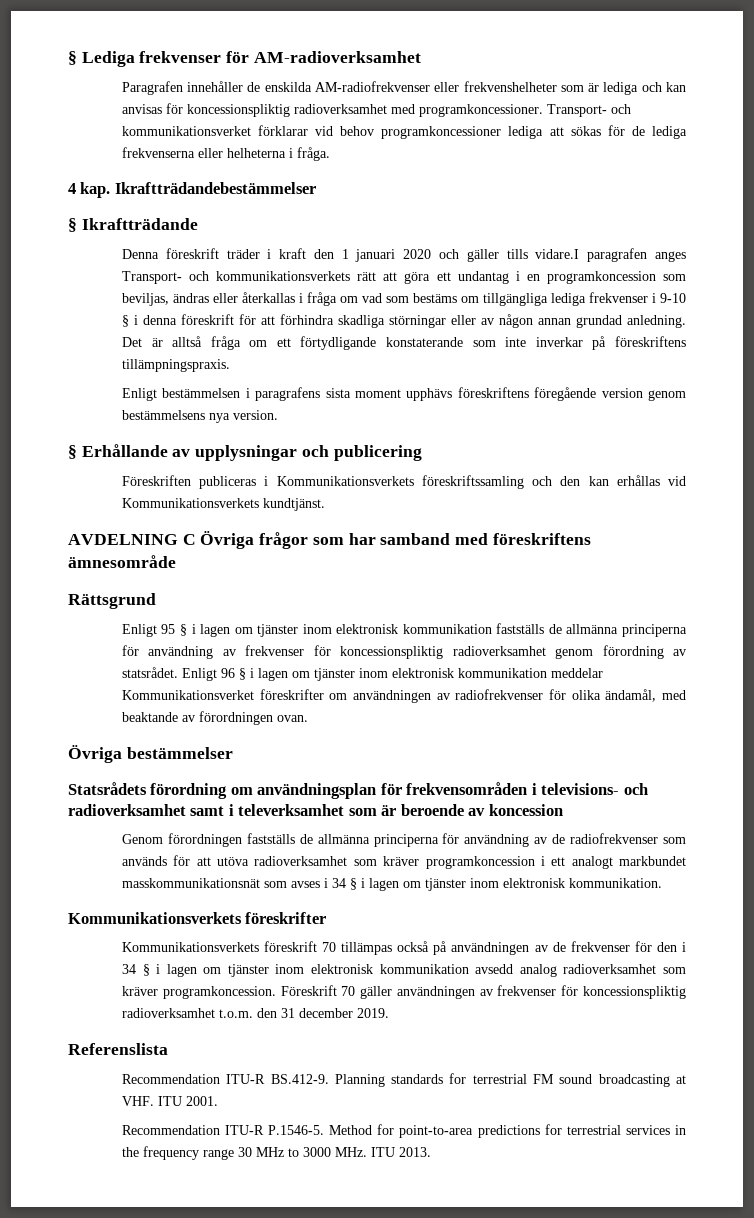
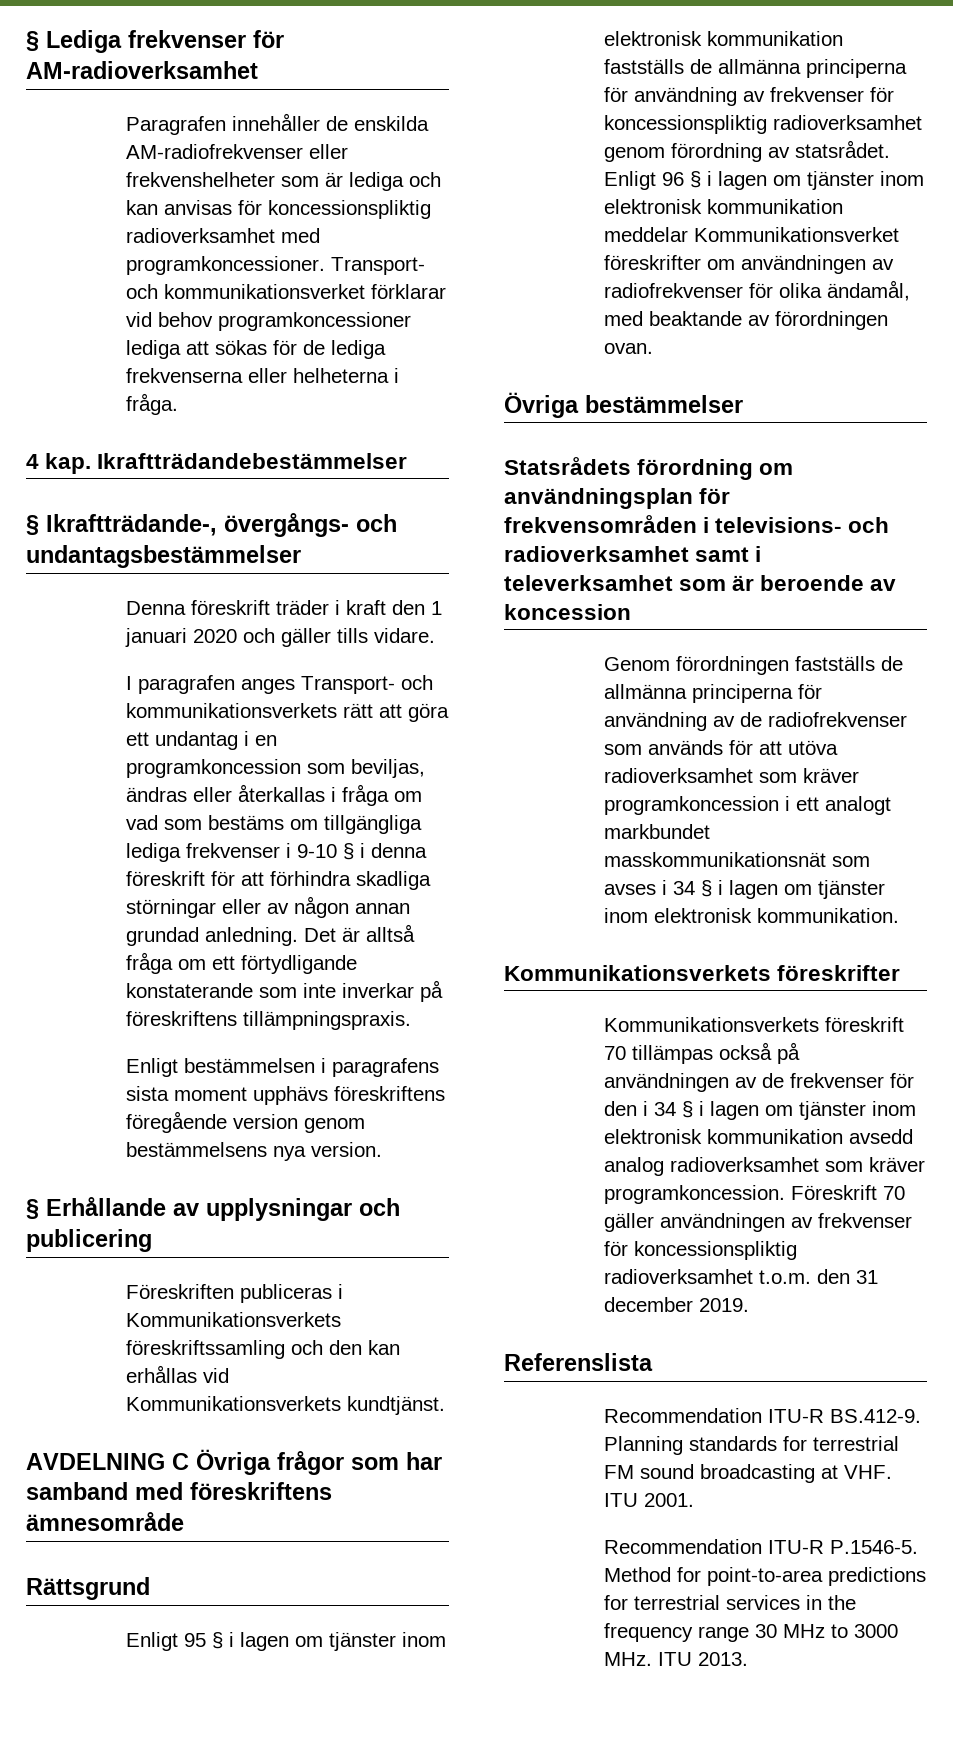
[81,218,198,230] Ikraftträdande -> [46,513,397,537] [26,545,301,568] Ikraftträdande-, övergångs- och undantagsbestämmelser
[535,249,580,259] vidare.I -> [373,628,435,643] [125,676,132,690] vidare. // I

